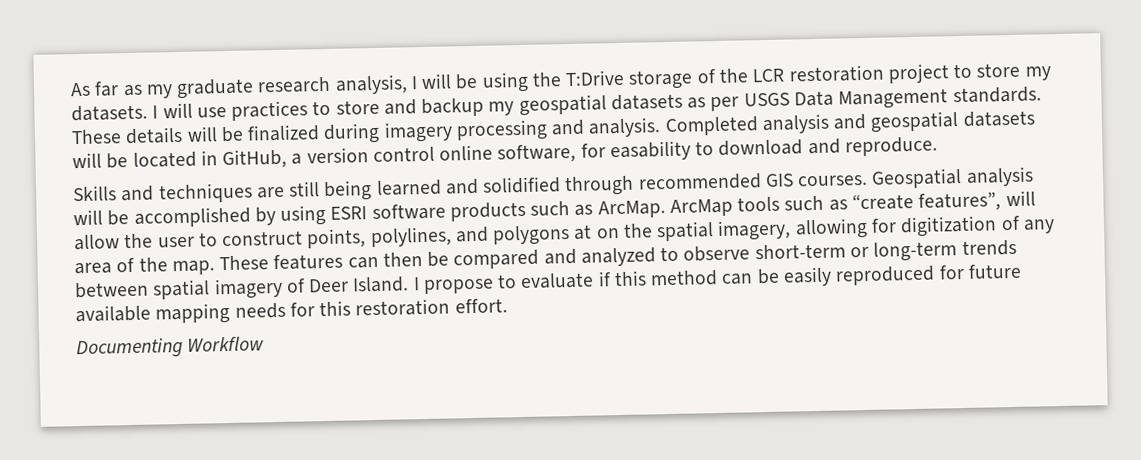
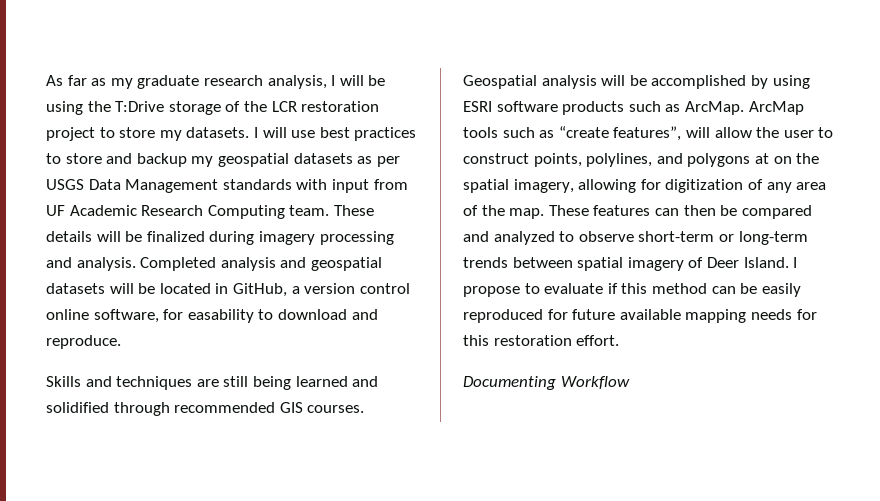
(227, 112) none -> [319,127,350,138] best
[952,86,1042,104] standards. -> [222,179,408,193] [46,205,330,219] standards with input from UF Academic Research Computing team.

